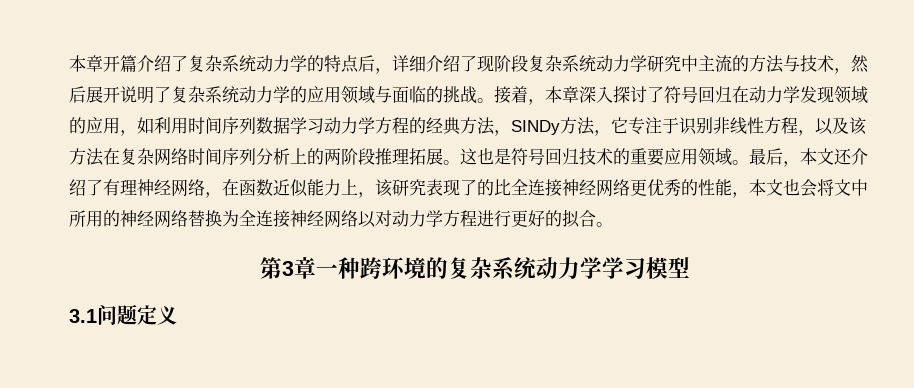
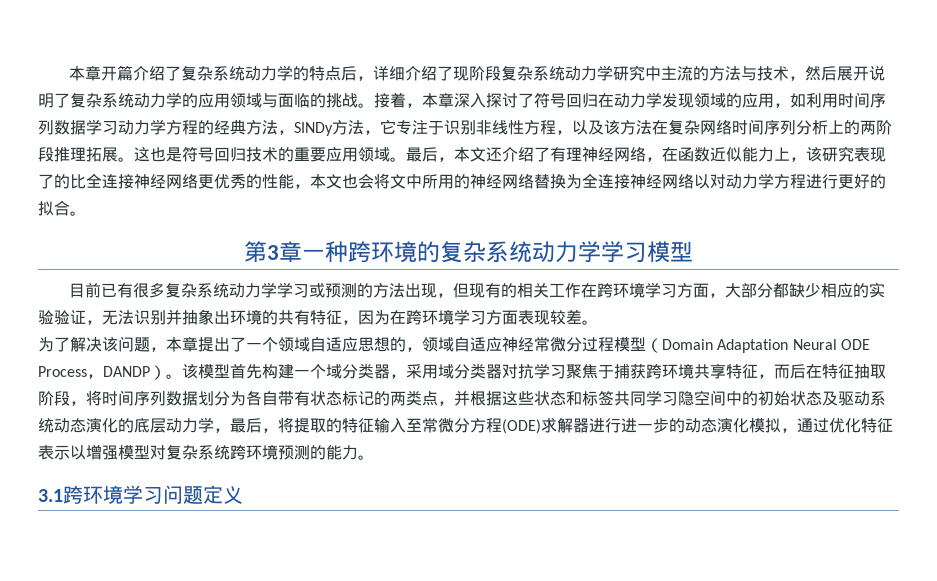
(690, 267) none -> [69,282,886,298] [38,309,598,325] [38,336,870,353] [38,363,886,380] [38,390,886,406] [38,417,893,434] [38,444,374,460] // 目前已有很多复杂系统动力学学习或预测的方法出现，但现有的相关工作在跨环境学习方面，大部分都缺少相应的实验验证，无法识别并抽象出环境的共有特征，因为在跨环境学习方面表现较差。 // 为了解决该问题，本章提出了一个领域自适应思想的，领域自适应神经常微分过程模型（Domain Adaptation Neural ODE Process，DANDP）。该模型首先构建一个域分类器，采用域分类器对抗学习聚焦于捕获跨环境共享特征，而后在特征抽取阶段，将时间序列数据划分为各自带有状态标记的两类点，并根据这些状态和标签共同学习隐空间中的初始状态及驱动系统动态演化的底层动力学，最后，将提取的特征输入至常微分方程(ODE)求解器进行进一步的动态演化模拟，通过优化特征表示以增强模型对复杂系统跨环境预测的能力。
(97, 316) none -> [63,485,163,504] 跨环境学习

